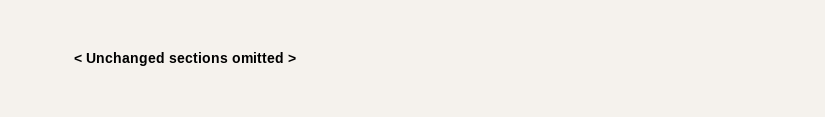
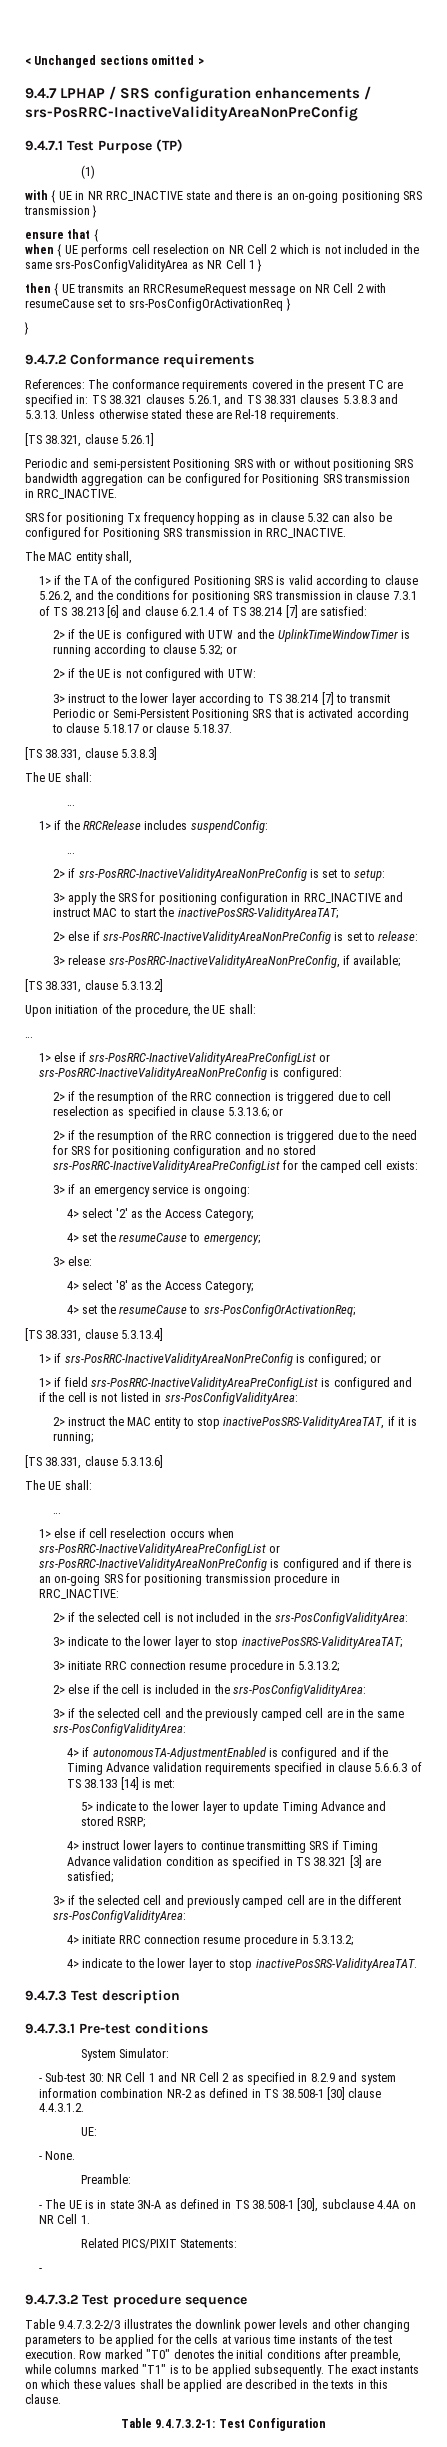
(296, 58) none -> [25,86,372,102] [25,106,358,121] [25,139,183,154] [80,165,95,179] [25,190,422,203] [24,205,98,218] [25,229,98,242] [25,244,419,257] [25,259,263,272] [25,283,387,296] [25,298,291,311] [24,322,29,335] [25,354,254,368] [25,379,404,392] [25,394,399,407] [25,409,339,422] [25,433,155,447] [25,458,414,471] [25,473,410,486] [25,489,118,499] [25,512,392,525] [25,527,347,540] [25,551,133,564] [38,575,418,588] [38,590,417,603] [38,605,368,618] [52,629,410,642] [52,644,237,657] [52,668,256,681] [52,692,391,706] [52,708,409,721] [51,723,232,733] [25,747,158,761] [25,772,92,782] [66,805,75,806] [38,820,268,833] [66,853,75,854] [52,868,386,881] [52,892,404,905] [52,907,338,920] [52,931,419,944] [52,955,401,968] [25,979,164,993] [25,1004,256,1017] [25,1037,33,1038] [38,1052,331,1065] [38,1067,342,1080] [52,1091,392,1104] [52,1106,284,1119] [52,1130,417,1143] [52,1145,317,1158] [52,1160,418,1173] [52,1184,251,1197] [66,1208,254,1221] [66,1232,260,1245] [52,1256,93,1266] [66,1280,254,1293] [66,1304,355,1317] [25,1328,164,1342] [38,1353,381,1366] [38,1377,413,1390] [38,1392,298,1405] [52,1416,417,1429] [52,1432,93,1444] [25,1455,164,1469] [25,1480,92,1490] [52,1513,61,1514] [38,1528,235,1538] [38,1543,281,1556] [38,1558,413,1571] [38,1573,340,1586] [38,1589,119,1599] [52,1612,408,1625] [52,1636,402,1649] [52,1660,340,1673] [52,1684,367,1697] [52,1708,404,1721] [52,1723,186,1736] [66,1747,389,1760] [66,1762,422,1775] [66,1777,176,1790] [80,1801,387,1814] [80,1816,146,1828] [66,1840,379,1853] [66,1855,382,1869] [66,1871,113,1883] [52,1895,402,1908] [52,1910,186,1923] [66,1934,354,1947] [66,1958,417,1971] [25,1990,180,2004] [25,2023,208,2034] [80,2048,170,2061] [38,2072,396,2085] [38,2087,382,2100] [38,2103,84,2112] [80,2127,97,2136] [38,2151,76,2160] [80,2174,131,2184] [38,2198,416,2212] [38,2214,90,2224] [80,2238,238,2249] [38,2268,42,2272] [25,2294,247,2308] [25,2319,411,2332] [25,2334,392,2347] [25,2349,402,2362] [25,2364,420,2377] [25,2379,388,2392] [25,2394,61,2404] [120,2418,327,2431] // 9.4.7 LPHAP / SRS configuration enhancements / srs-PosRRC-InactiveValidityAreaNonPreConfig // 9.4.7.1 Test Purpose (TP) // (1) // with { UE in NR RRC_INACTIVE state and there is an on-going positioning SRS transmission } // ensure that { // when { UE performs cell reselection on NR Cell 2 which is not included in the same srs-PosConfigValidityArea as NR Cell 1 } // then { UE transmits an RRCResumeRequest message on NR Cell 2 with resumeCause set to srs-PosConfigOrActivationReq } // } // 9.4.7.2 Conformance requirements // References: The conformance requirements covered in the present TC are specified in: TS 38.321 clauses 5.26.1, and TS 38.331 clauses 5.3.8.3 and 5.3.13. Unless otherwise stated these are Rel-18 requirements. // [TS 38.321, clause 5.26.1] // Periodic and semi-persistent Positioning SRS with or without positioning SRS bandwidth aggregation can be configured for Positioning SRS transmission in RRC_INACTIVE. // SRS for positioning Tx frequency hopping as in clause 5.32 can also be configured for Positioning SRS transmission in RRC_INACTIVE. // The MAC entity shall, // 1> if the TA of the configured Positioning SRS is valid according to clause 5.26.2, and the conditions for positioning SRS transmission in clause 7.3.1 of TS 38.213 [6] and clause 6.2.1.4 of TS 38.214 [7] are satisfied: // 2> if the UE is configured with UTW and the UplinkTimeWindowTimer is running according to clause 5.32; or // 2> if the UE is not configured with UTW: // 3> instruct to the lower layer according to TS 38.214 [7] to transmit Periodic or Semi-Persistent Positioning SRS that is activated according to clause 5.18.17 or clause 5.18.37. // [TS 38.331, clause 5.3.8.3] // The UE shall: // … // 1> if the RRCRelease includes suspendConfig: // … // 2> if srs-PosRRC-InactiveValidityAreaNonPreConfig is set to setup: // 3> apply the SRS for positioning configuration in RRC_INACTIVE and instruct MAC to start the inactivePosSRS-ValidityAreaTAT; // 2> else if srs-PosRRC-InactiveValidityAreaNonPreConfig is set to release: // 3> release srs-PosRRC-InactiveValidityAreaNonPreConfig, if available; // [TS 38.331, clause 5.3.13.2] // Upon initiation of the procedure, the UE shall: // … // 1> else if srs-PosRRC-InactiveValidityAreaPreConfigList or srs-PosRRC-InactiveValidityAreaNonPreConfig is configured: // 2> if the resumption of the RRC connection is triggered due to cell reselection as specified in clause 5.3.13.6; or // 2> if the resumption of the RRC connection is triggered due to the need for SRS for positioning configuration and no stored srs-PosRRC-InactiveValidityAreaPreConfigList for the camped cell exists: // 3> if an emergency service is ongoing: // 4> select '2' as the Access Category; // 4> set the resumeCause to emergency; // 3> else: // 4> select '8' as the Access Category; // 4> set the resumeCause to srs-PosConfigOrActivationReq; // [TS 38.331, clause 5.3.13.4] // 1> if srs-PosRRC-InactiveValidityAreaNonPreConfig is configured; or // 1> if field srs-PosRRC-InactiveValidityAreaPreConfigList is configured and if the cell is not listed in srs-PosConfigValidityArea: // 2> instruct the MAC entity to stop inactivePosSRS-ValidityAreaTAT, if it is running; // [TS 38.331, clause 5.3.13.6] // The UE shall: // … // 1> else if cell reselection occurs when srs-PosRRC-InactiveValidityAreaPreConfigList or srs-PosRRC-InactiveValidityAreaNonPreConfig is configured and if there is an on-going SRS for positioning transmission procedure in RRC_INACTIVE: // 2> if the selected cell is not included in the srs-PosConfigValidityArea: // 3> indicate to the lower layer to stop inactivePosSRS-ValidityAreaTAT; // 3> initiate RRC connection resume procedure in 5.3.13.2; // 2> else if the cell is included in the srs-PosConfigValidityArea: // 3> if the selected cell and the previously camped cell are in the same srs-PosConfigValidityArea: // 4> if autonomousTA-AdjustmentEnabled is configured and if the Timing Advance validation requirements specified in clause 5.6.6.3 of TS 38.133 [14] is met: // 5> indicate to the lower layer to update Timing Advance and stored RSRP; // 4> instruct lower layers to continue transmitting SRS if Timing Advance validation condition as specified in TS 38.321 [3] are satisfied; // 3> if the selected cell and previously camped cell are in the different srs-PosConfigValidityArea: // 4> initiate RRC connection resume procedure in 5.3.13.2; // 4> indicate to the lower layer to stop inactivePosSRS-ValidityAreaTAT. // 9.4.7.3 Test description // 9.4.7.3.1 Pre-test conditions // System Simulator: // - Sub-test 30: NR Cell 1 and NR Cell 2 as specified in 8.2.9 and system information combination NR-2 as defined in TS 38.508-1 [30] clause 4.4.3.1.2. // UE: // - None. // Preamble: // - The UE is in state 3N-A as defined in TS 38.508-1 [30], subclause 4.4A on NR Cell 1. // Related PICS/PIXIT Statements: // - // 9.4.7.3.2 Test procedure sequence // Table 9.4.7.3.2-2/3 illustrates the downlink power levels and other changing parameters to be applied for the cells at various time instants of the test execution. Row marked "T0" denotes the initial conditions after preamble, while columns marked "T1" is to be applied subsequently. The exact instants on which these values shall be applied are described in the texts in this clause. // Table 9.4.7.3.2-1: Test Configuration

